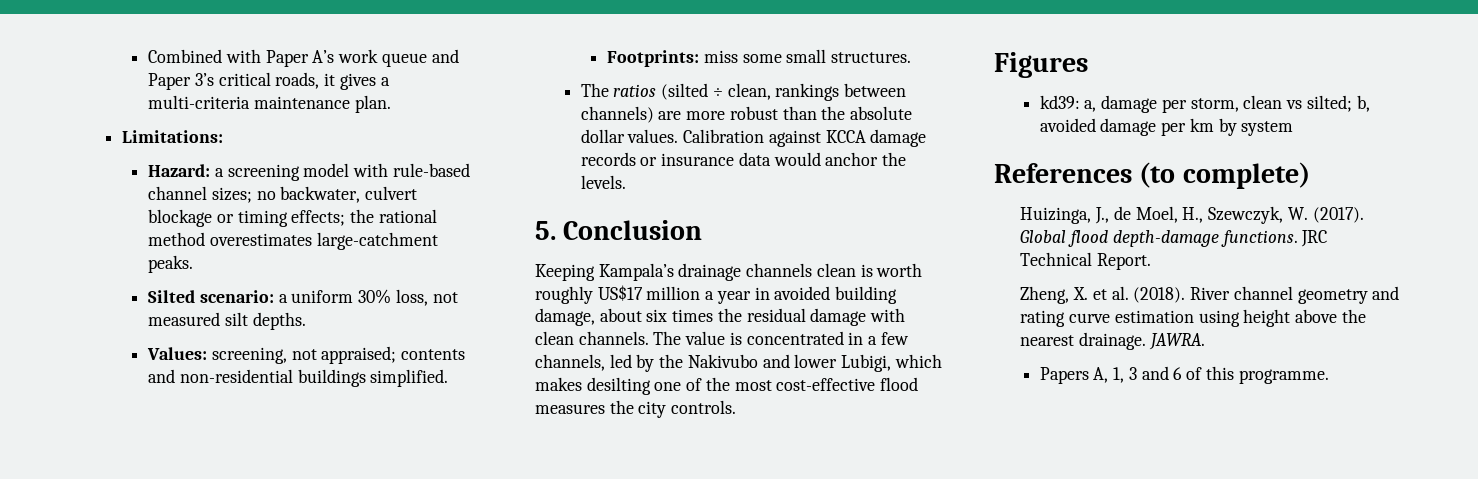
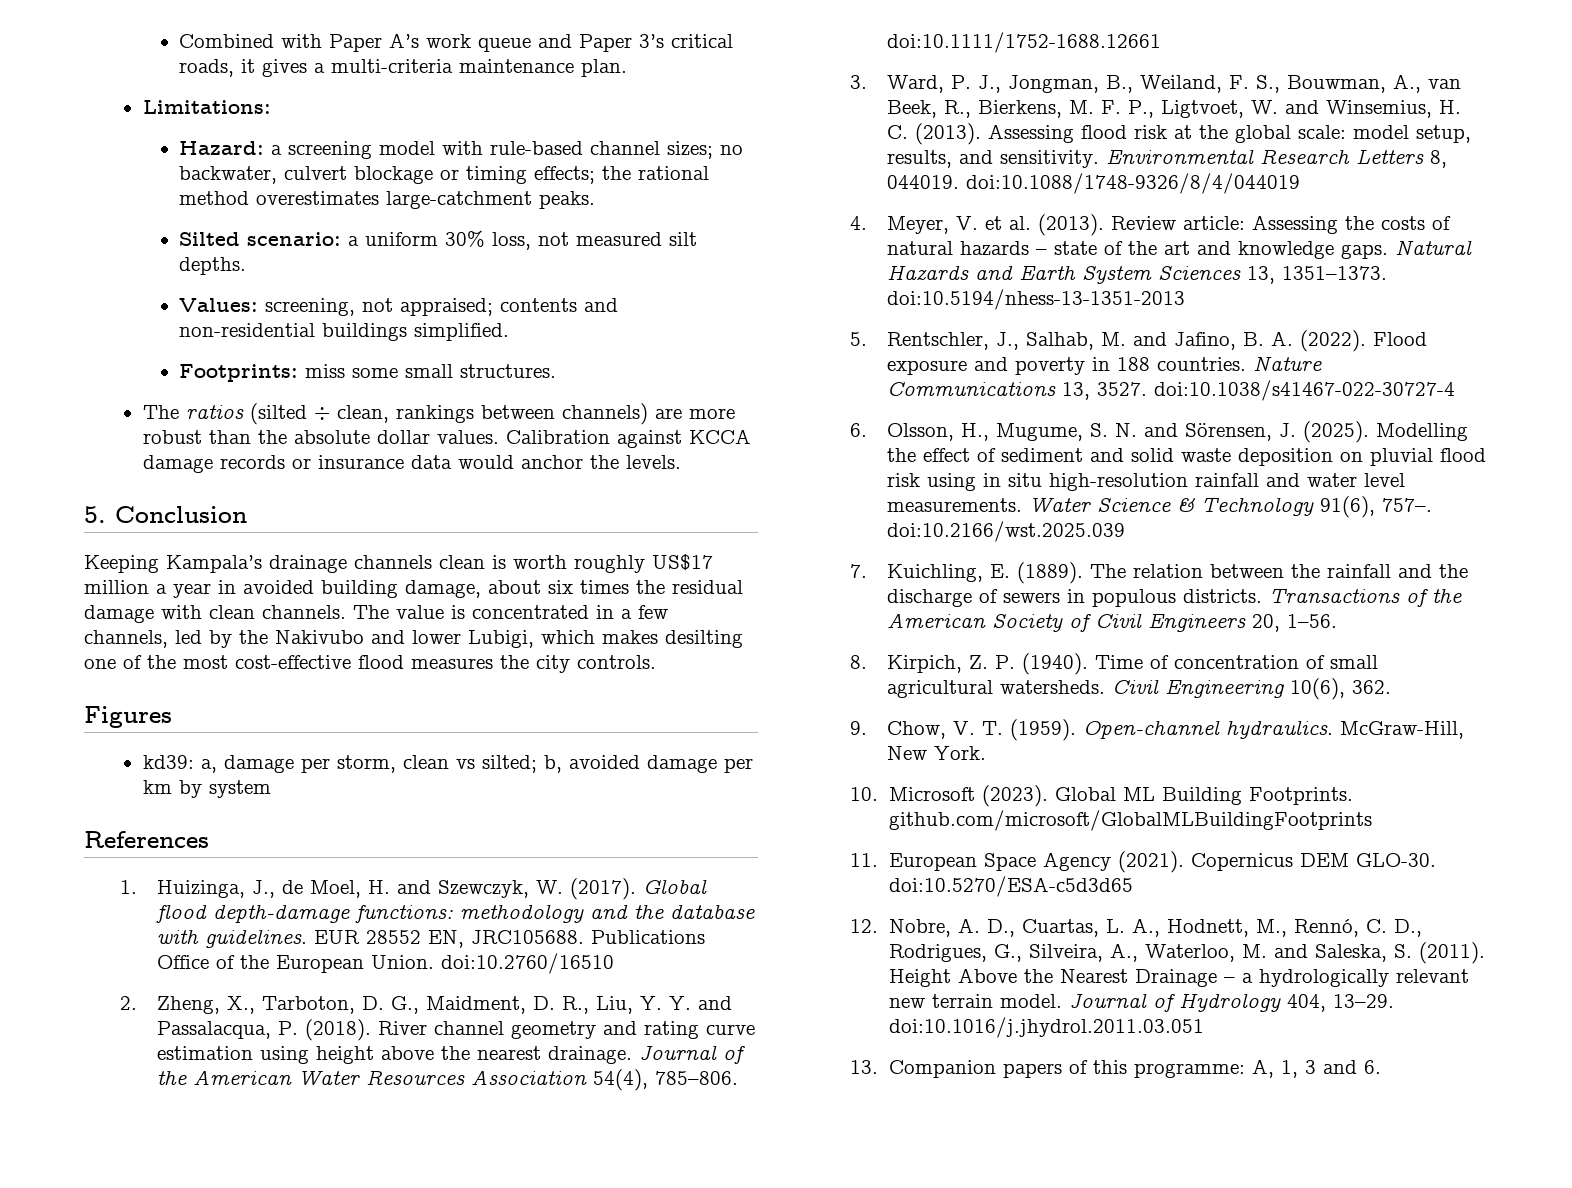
[1139,162,1310,189] (to complete) // -> [120,880,138,894] // 1.
[1182,207,1204,223] H., -> [367,880,431,894] H. and
[1220,230,1328,247] [1020,252,1152,270] [1020,286,1129,304] functions. JRC Technical Report. // Zheng, X. et al. -> [354,904,755,923] [156,929,705,948] [156,953,614,974] [120,996,732,1014] [156,1021,298,1039] functions: methodology and the database with guidelines. EUR 28552 EN, JRC105688. Publications Office of the European Union. doi:10.2760/16510 // 2. Zheng, X., Tarboton, D. G., Maidment, D. R., Liu, Y. Y. and Passalacqua, P.
[1148,333,1205,350] [1039,366,1329,384] JAWRA. // Papers A, 1, 3 and 6 of this programme. -> [638,1045,745,1064] [156,1069,738,1091] [886,32,1161,53] [850,74,1461,93] [886,100,1461,118] [886,123,1471,145] [886,149,1447,168] [886,173,1300,194] [850,214,1451,236] [886,240,1472,259] [886,265,1387,284] [886,289,1185,310] [850,330,1427,352] [886,356,1322,375] [886,380,1455,401] [850,421,1468,443] [886,448,1486,466] [886,473,1405,491] [886,496,1432,518] [886,521,1125,542] [850,562,1468,584] [886,589,1462,607] [886,613,1337,632] [850,653,1378,675] [886,678,1391,700] [850,719,1464,741] [886,746,986,760] [850,785,1353,807] [888,810,1372,831] [850,851,1436,873] [888,876,1133,897] [850,918,1422,937] [888,942,1485,964] [888,968,1469,987] [888,993,1394,1012] [888,1017,1204,1038] [850,1059,1381,1078] Journal of the American Water Resources Association 54(4), 785–806. doi:10.1111/1752-1688.12661 // 3. Ward, P. J., Jongman, B., Weiland, F. S., Bouwman, A., van Beek, R., Bierkens, M. F. P., Ligtvoet, W. and Winsemius, H. C. (2013). Assessing flood risk at the global scale: model setup, results, and sensitivity. Environmental Research Letters 8, 044019. doi:10.1088/1748-9326/8/4/044019 // 4. Meyer, V. et al. (2013). Review article: Assessing the costs of natural hazards – state of the art and knowledge gaps. Natural Hazards and Earth System Sciences 13, 1351–1373. doi:10.5194/nhess-13-1351-2013 // 5. Rentschler, J., Salhab, M. and Jafino, B. A. (2022). Flood exposure and poverty in 188 countries. Nature Communications 13, 3527. doi:10.1038/s41467-022-30727-4 // 6. Olsson, H., Mugume, S. N. and Sörensen, J. (2025). Modelling the effect of sediment and solid waste deposition on pluvial flood risk using in situ high-resolution rainfall and water level measurements. Water Science & Technology 91(6), 757–. doi:10.2166/wst.2025.039 // 7. Kuichling, E. (1889). The relation between the rainfall and the discharge of sewers in populous districts. Transactions of the American Society of Civil Engineers 20, 1–56. // 8. Kirpich, Z. P. (1940). Time of concentration of small agricultural watersheds. Civil Engineering 10(6), 362. // 9. Chow, V. T. (1959). Open-channel hydraulics. McGraw-Hill, New York. // 10. Microsoft (2023). Global ML Building Footprints. github.com/microsoft/GlobalMLBuildingFootprints // 11. European Space Agency (2021). Copernicus DEM GLO-30. doi:10.5270/ESA-c5d3d65 // 12. Nobre, A. D., Cuartas, L. A., Hodnett, M., Rennó, C. D., Rodrigues, G., Silveira, A., Waterloo, M. and Saleska, S. (2011). Height Above the Nearest Drainage – a hydrologically relevant new terrain model. Journal of Hydrology 404, 13–29. doi:10.1016/j.jhydrol.2011.03.051 // 13. Companion papers of this programme: A, 1, 3 and 6.

